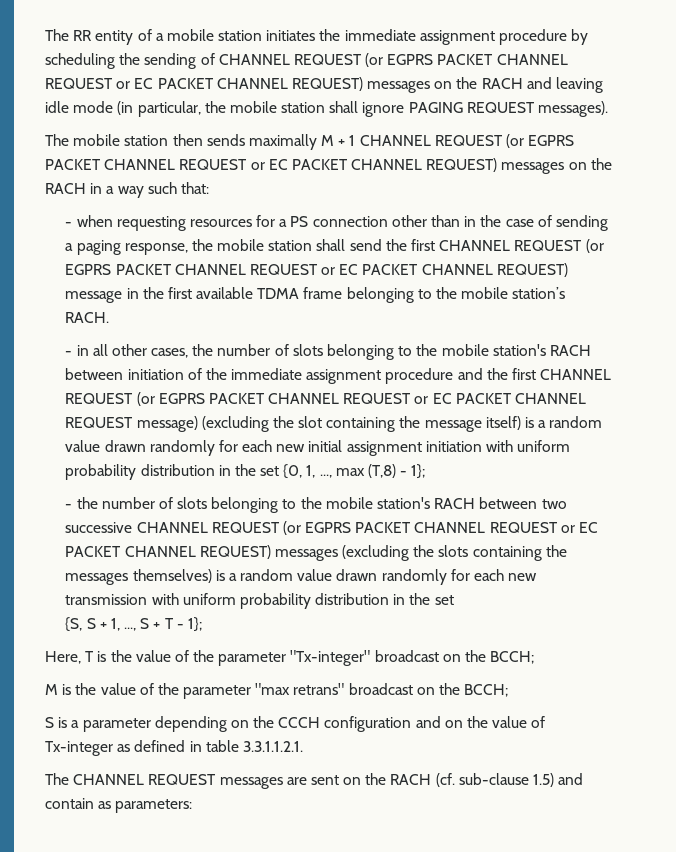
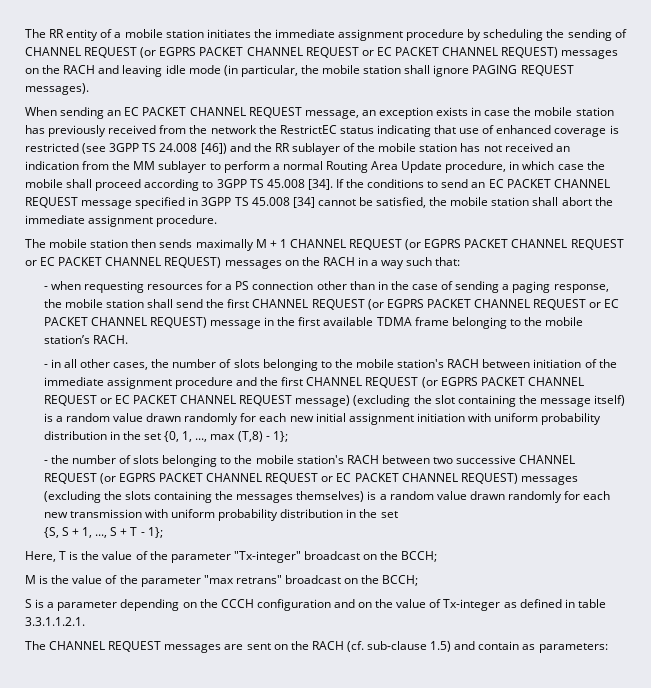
(609, 109) none -> [25,107,614,119] [25,125,619,137] [25,143,570,155] [25,161,605,173] [25,179,610,191] [25,197,613,209] [25,215,218,227] // When sending an EC PACKET CHANNEL REQUEST message, an exception exists in case the mobile station has previously received from the network the RestrictEC status indicating that use of enhanced coverage is restricted (see 3GPP TS 24.008 [46]) and the RR sublayer of the mobile station has not received an indication from the MM sublayer to perform a normal Routing Area Update procedure, in which case the mobile shall proceed according to 3GPP TS 45.008 [34]. If the conditions to send an EC PACKET CHANNEL REQUEST message specified in 3GPP TS 45.008 [34] cannot be satisfied, the mobile station shall abort the immediate assignment procedure.

